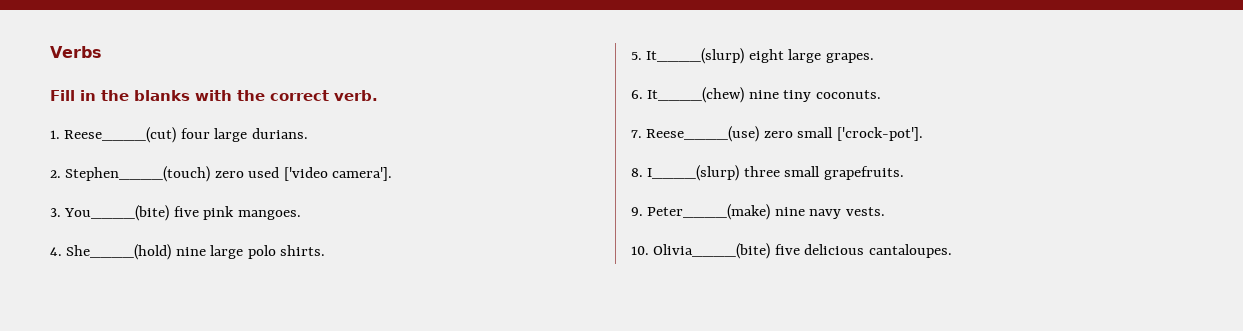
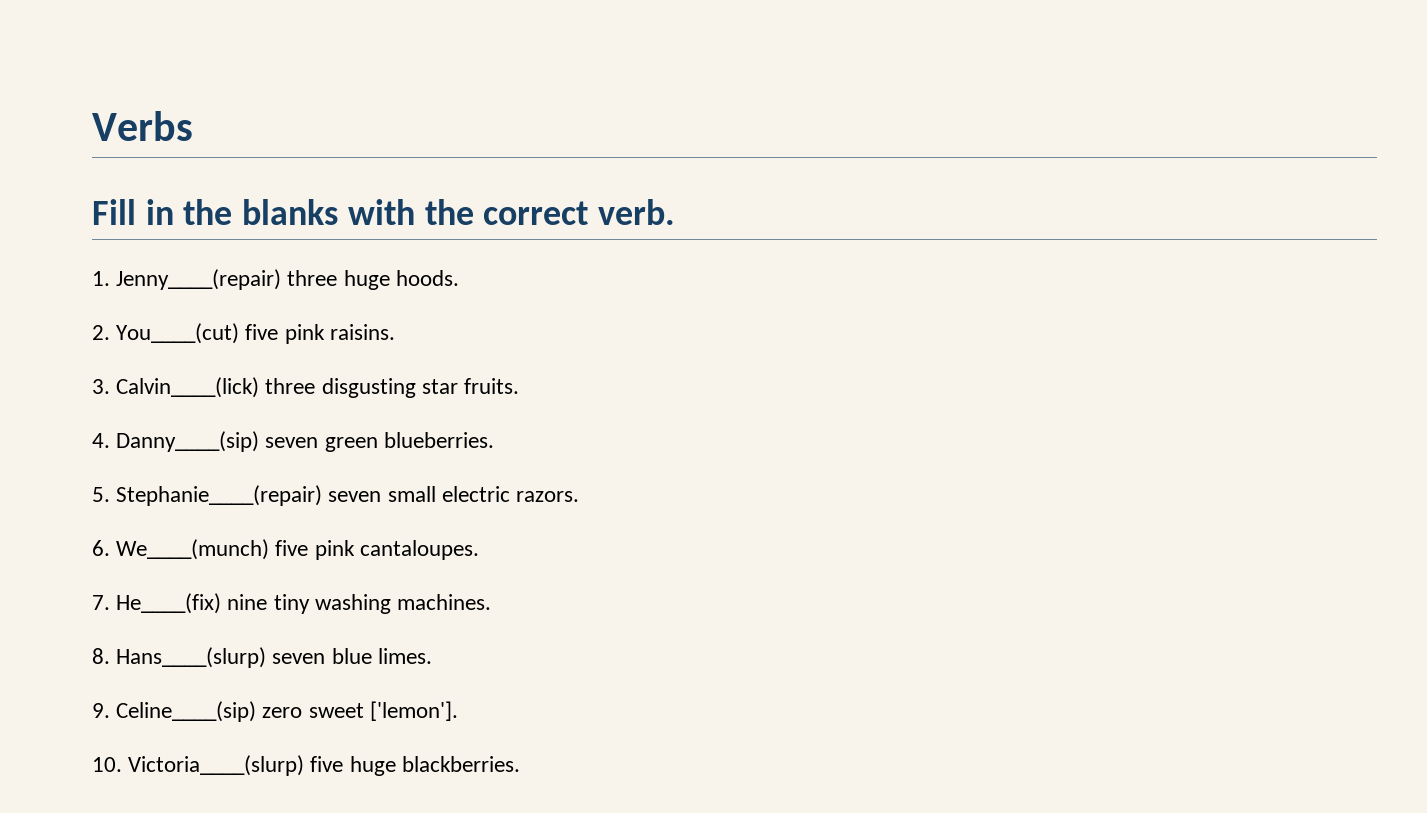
[64,127,308,143] [50,166,393,182] [50,205,301,221] [50,244,326,260] [631,48,874,64] [631,87,881,103] [631,126,923,142] [631,165,904,181] [631,204,885,220] [631,243,952,259] Reese____(cut) four large durians. // 2. Stephen____(touch) zero used ['video camera']. // 3. You____(bite) five pink mangoes. // 4. She____(hold) nine large polo shirts. // 5. It____(slurp) eight large grapes. // 6. It____(chew) nine tiny coconuts. // 7. Reese____(use) zero small ['crock-pot']. // 8. I____(slurp) three small grapefruits. // 9. Peter____(make) nine navy vests. // 10. Olivia____(bite) five delicious cantaloupes. -> [116,269,459,290] [92,323,395,344] [92,377,520,398] [92,431,494,452] [92,485,580,506] [92,539,479,560] [92,593,492,614] [92,647,432,668] [92,701,458,722] [92,755,520,776] Jenny____(repair) three huge hoods. // 2. You____(cut) five pink raisins. // 3. Calvin____(lick) three disgusting star fruits. // 4. Danny____(sip) seven green blueberries. // 5. Stephanie____(repair) seven small electric razors. // 6. We____(munch) five pink cantaloupes. // 7. He____(fix) nine tiny washing machines. // 8. Hans____(slurp) seven blue limes. // 9. Celine____(sip) zero sweet ['lemon']. // 10. Victoria____(slurp) five huge blackberries.

